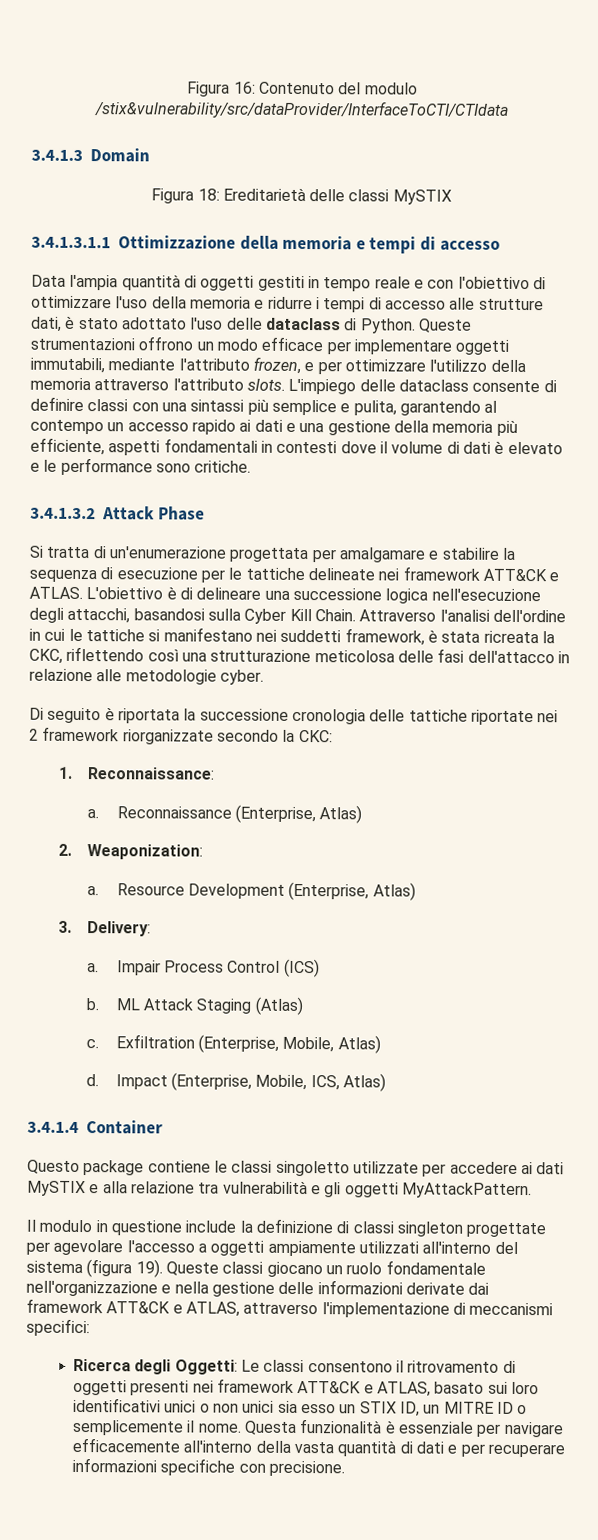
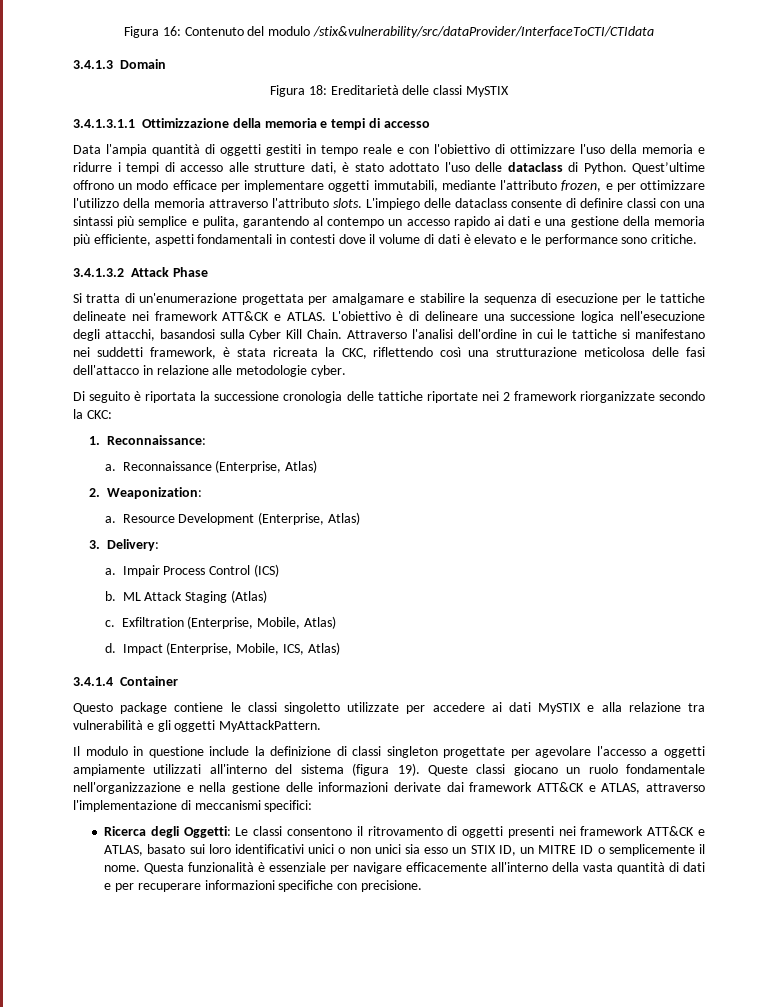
[417,318,472,333] [30,337,135,351] Queste strumentazioni -> [632,162,705,174] Quest’ultime

